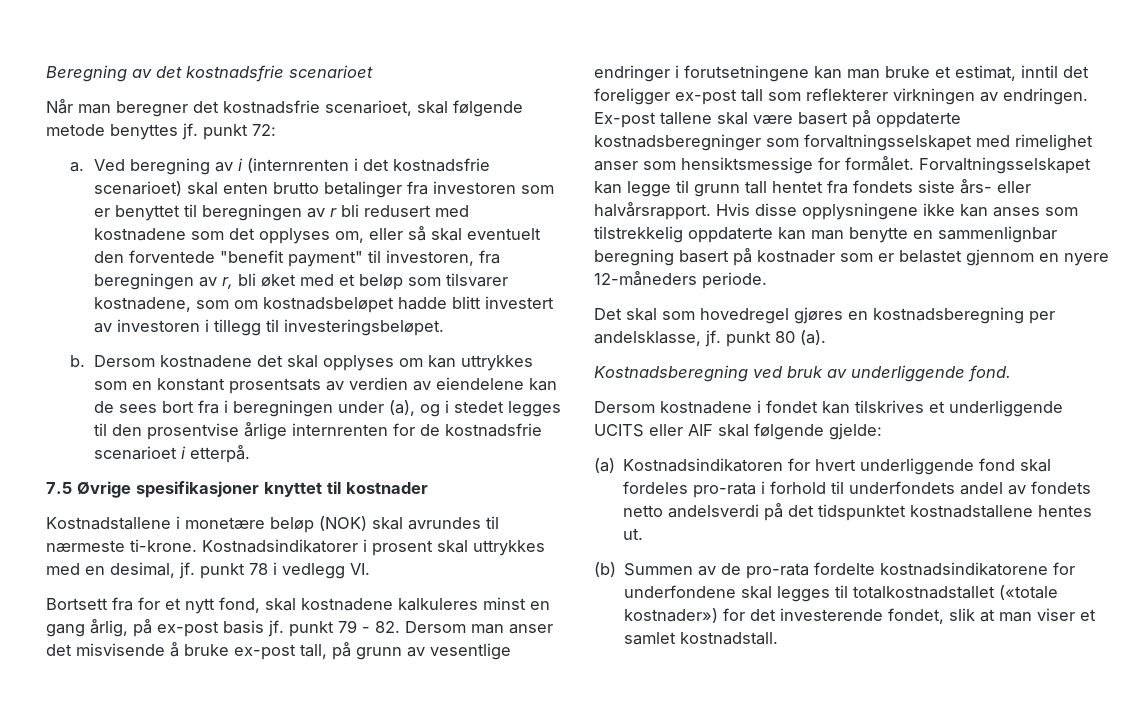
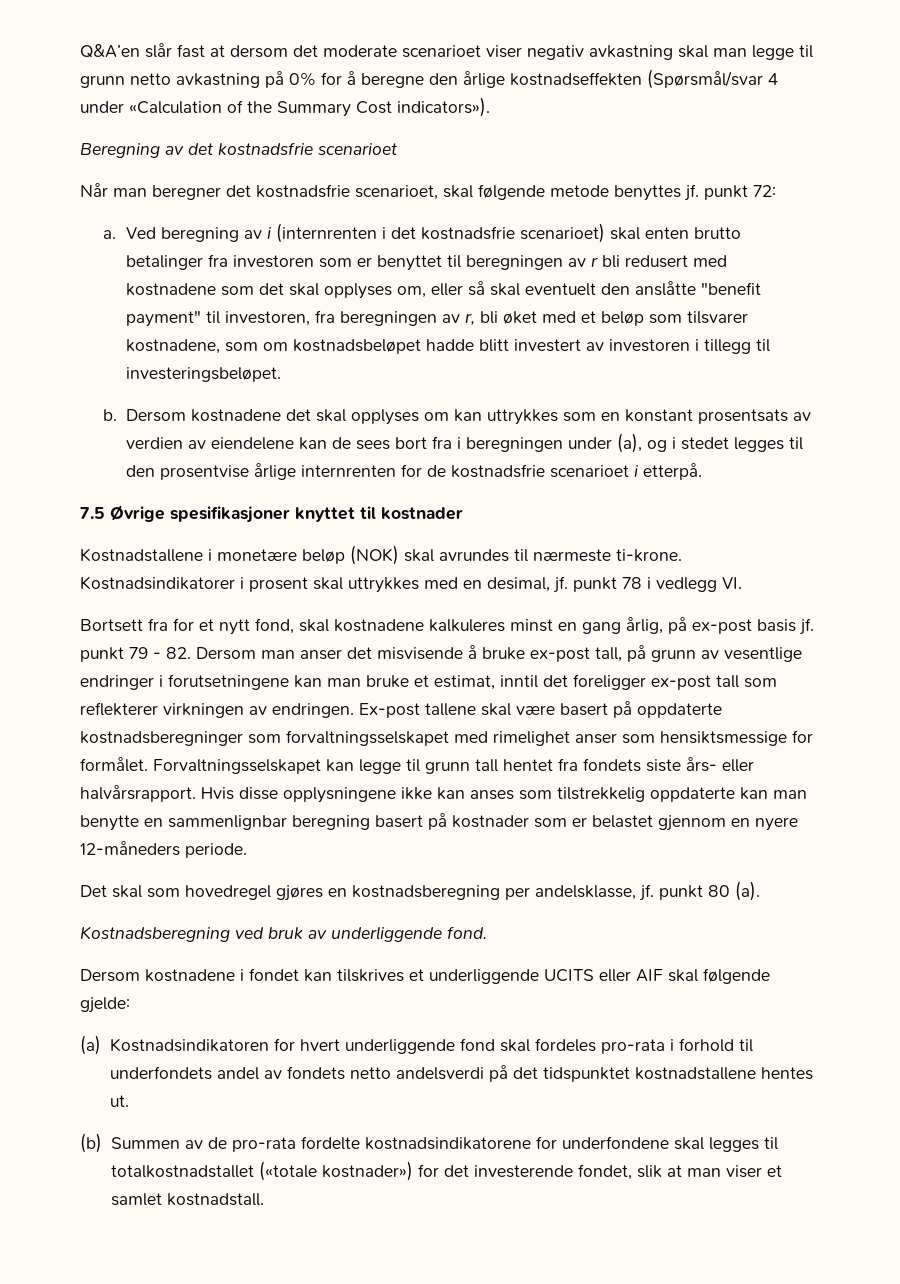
(46, 73) none -> [80,43,813,60] [80,69,778,89] [80,97,490,117] Q&A’en slår fast at dersom det moderate scenarioet viser negativ avkastning skal man legge til grunn netto avkastning på 0% for å beregne den årlige kostnadseffekten (Spørsmål/svar 4 under «Calculation of the Summary Cost indicators»). //
(255, 234) none -> [288,283,319,296] skal
[128,250,215,263] forventede -> [634,281,696,296] anslåtte

